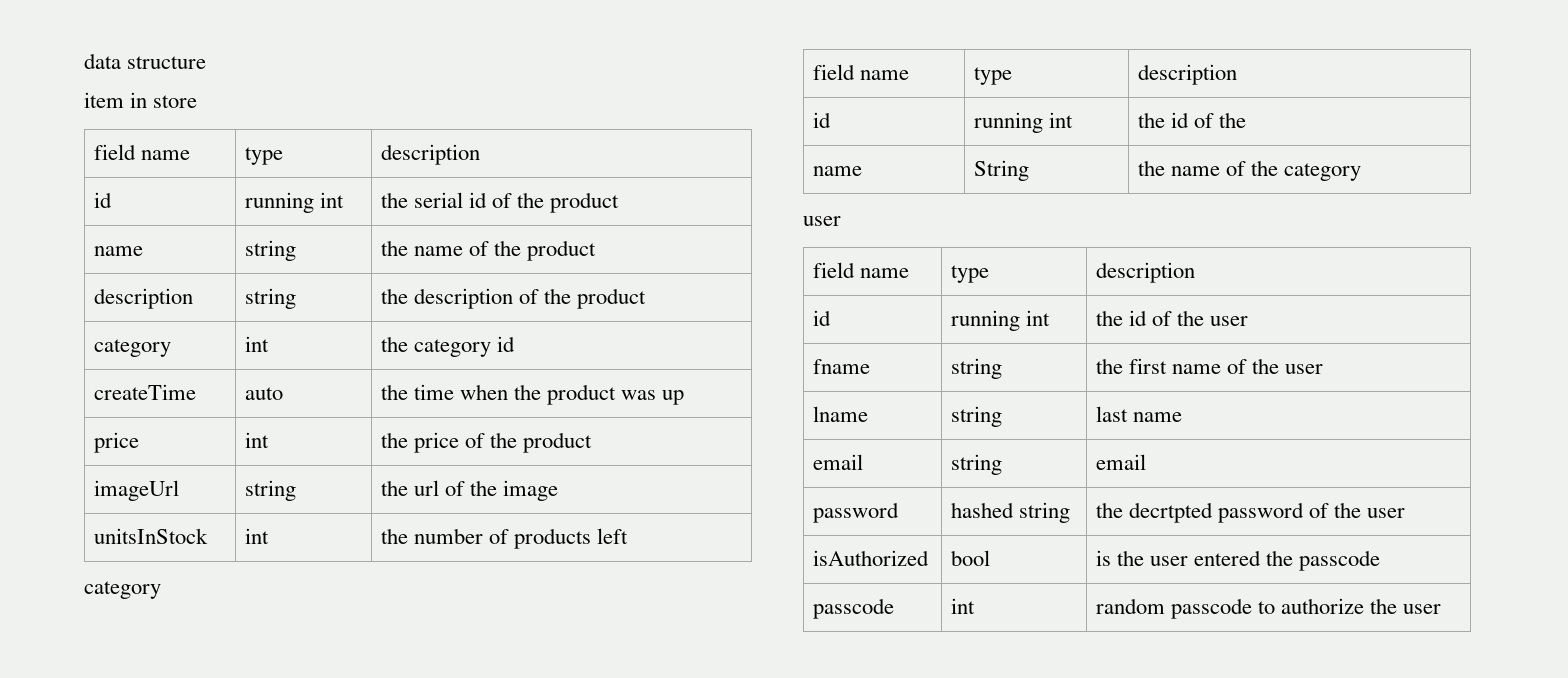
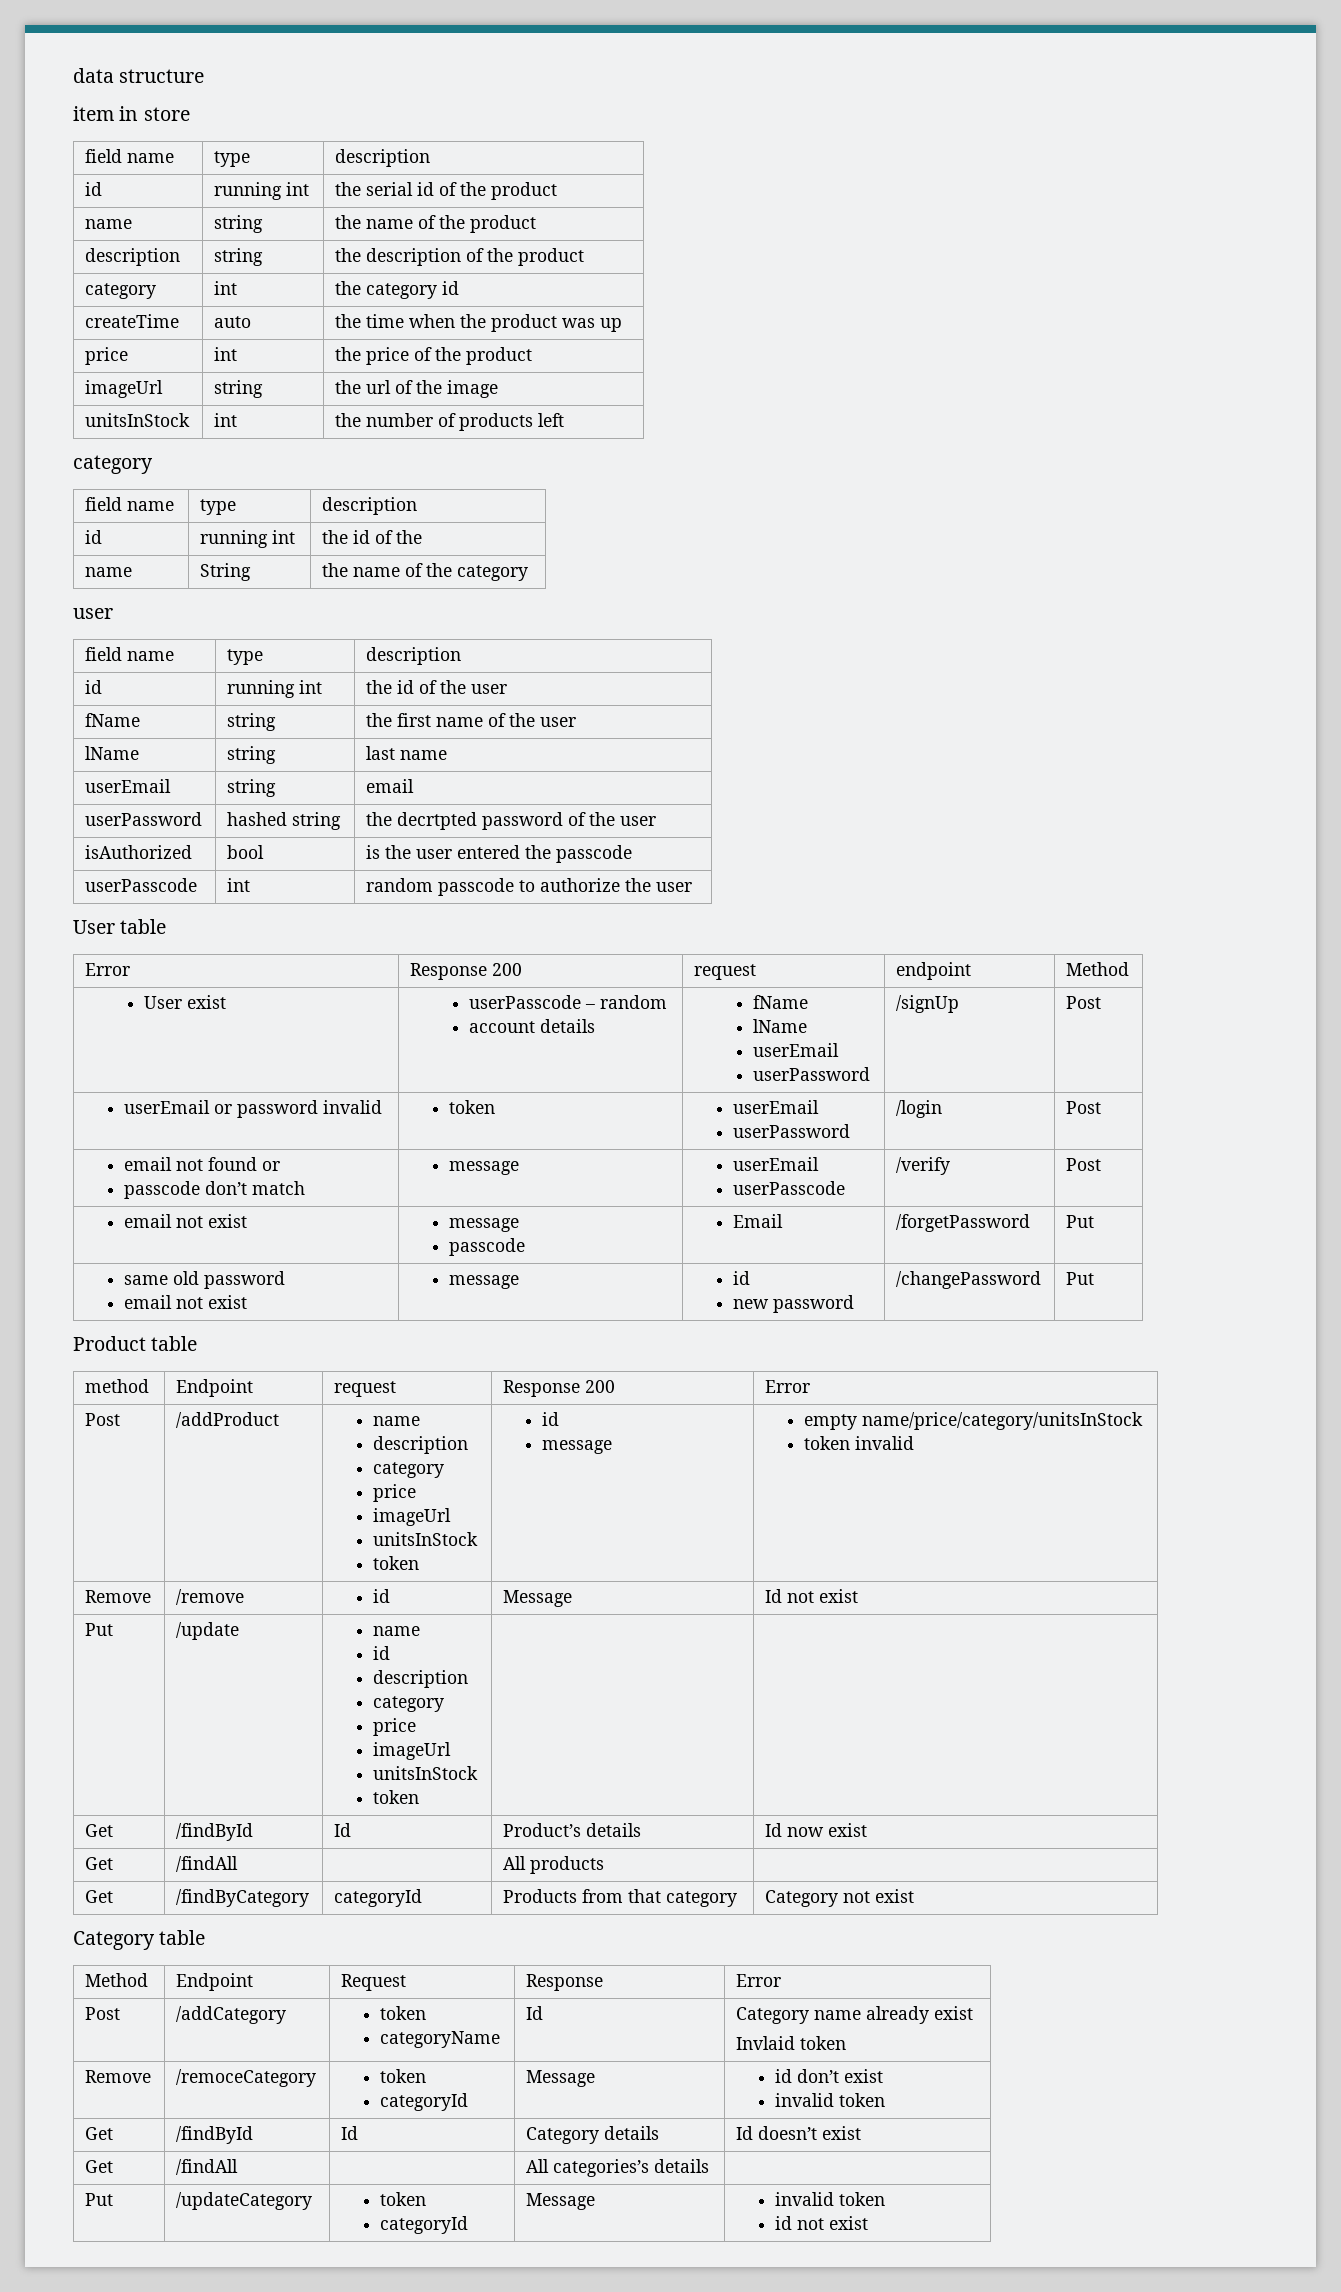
[812,359,870,374] fname -> [85,713,141,727] fName
[812,406,868,422] lname -> [85,746,140,760] lName
[812,454,863,470] email -> [85,779,172,793] userEmail
[812,502,899,523] password -> [85,812,203,826] userPassword
[812,598,894,619] passcode -> [85,878,198,892] userPasscode
(1442, 609) none -> [73,919,167,934] [85,963,131,976] [410,963,523,980] [694,964,757,980] [896,962,972,980] [1066,962,1130,976] [143,995,226,1009] [468,995,667,1009] [468,1019,595,1033] [752,995,808,1009] [752,1019,807,1033] [752,1043,839,1057] [752,1067,870,1081] [896,995,960,1013] [1066,996,1102,1009] [124,1100,383,1118] [449,1100,496,1114] [733,1100,820,1114] [733,1124,851,1138] [896,1100,943,1118] [1066,1101,1102,1114] [124,1157,281,1171] [124,1181,306,1199] [449,1161,520,1175] [733,1157,820,1171] [733,1181,846,1195] [896,1157,951,1175] [1066,1158,1102,1171] [124,1214,248,1228] [449,1218,520,1232] [449,1238,526,1256] [733,1214,784,1228] [896,1214,1031,1232] [1066,1215,1095,1228] [124,1271,286,1289] [124,1295,248,1309] [449,1275,520,1289] [733,1271,751,1285] [733,1295,855,1313] [896,1271,1042,1289] [1066,1272,1095,1285] [73,1336,198,1351] [85,1379,150,1393] [176,1379,254,1397] [334,1381,397,1397] [503,1380,616,1397] [765,1380,811,1393] [85,1413,121,1426] [176,1412,280,1428] [373,1416,421,1426] [373,1436,469,1454] [373,1462,445,1478] [373,1484,417,1502] [373,1508,452,1526] [373,1532,479,1546] [373,1556,420,1570] [542,1412,560,1426] [542,1440,613,1454] [804,1412,1144,1430] [804,1436,915,1450] [85,1590,152,1603] [176,1589,245,1605] [373,1589,391,1603] [503,1590,573,1607] [765,1589,859,1603] [85,1623,114,1636] [176,1622,240,1640] [373,1626,421,1636] [373,1646,391,1660] [373,1670,469,1688] [373,1696,445,1712] [373,1718,417,1736] [373,1742,452,1760] [373,1766,479,1780] [373,1790,420,1804] [85,1824,114,1837] [176,1823,254,1841] [334,1823,352,1837] [503,1823,642,1837] [765,1823,868,1837] [85,1857,114,1870] [176,1856,239,1872] [503,1856,605,1874] [85,1890,114,1903] [176,1889,310,1907] [334,1889,423,1907] [503,1889,738,1907] [765,1889,915,1907] [73,1930,206,1950] [85,1973,149,1987] [176,1973,254,1991] [341,1974,407,1991] [526,1974,604,1991] [736,1974,782,1987] [85,2007,121,2020] [176,2006,287,2024] [380,2006,427,2020] [380,2031,501,2048] [526,2006,544,2020] [736,2006,974,2024] [736,2036,847,2050] [85,2070,152,2083] [176,2069,317,2087] [380,2069,427,2083] [380,2093,469,2111] [526,2070,596,2087] [775,2069,884,2083] [775,2093,886,2107] [85,2127,114,2140] [176,2126,254,2144] [341,2126,359,2140] [526,2126,660,2144] [736,2126,862,2140] [85,2160,114,2173] [176,2159,239,2175] [526,2159,710,2177] [85,2193,114,2206] [176,2192,313,2210] [380,2192,427,2206] [380,2216,469,2234] [526,2193,596,2210] [775,2192,886,2206] [775,2216,869,2230] // User table // Error | Response 200 | request | endpoint | Method // User exist | userPasscode – random // account details | fName // lName // userEmail // userPassword | /signUp | Post // userEmail or password invalid | token | userEmail // userPassword | /login | Post // email not found or // passcode don’t match | message | userEmail // userPasscode | /verify | Post // email not exist | message // passcode | Email | /forgetPassword | Put // same old password // email not exist | message | id // new password | /changePassword | Put // Product table // method | Endpoint | request | Response 200 | Error // Post | /addProduct | name // description // category // price // imageUrl // unitsInStock // token | id // message | empty name/price/category/unitsInStock // token invalid // Remove | /remove | id | Message | Id not exist // Put | /update | name // id // description // category // price // imageUrl // unitsInStock // token | | // Get | /findById | Id | Product’s details | Id now exist // Get | /findAll | | All products | // Get | /findByCategory | categoryId | Products from that category | Category not exist // Category table // Method | Endpoint | Request | Response | Error // Post | /addCategory | token // categoryName | Id | Category name already exist // Invlaid token // Remove | /remoceCategory | token // categoryId | Message | id don’t exist // invalid token // Get | /findById | Id | Category details | Id doesn’t exist // Get | /findAll | | All categories’s details | // Put | /updateCategory | token // categoryId | Message | invalid token // id not exist

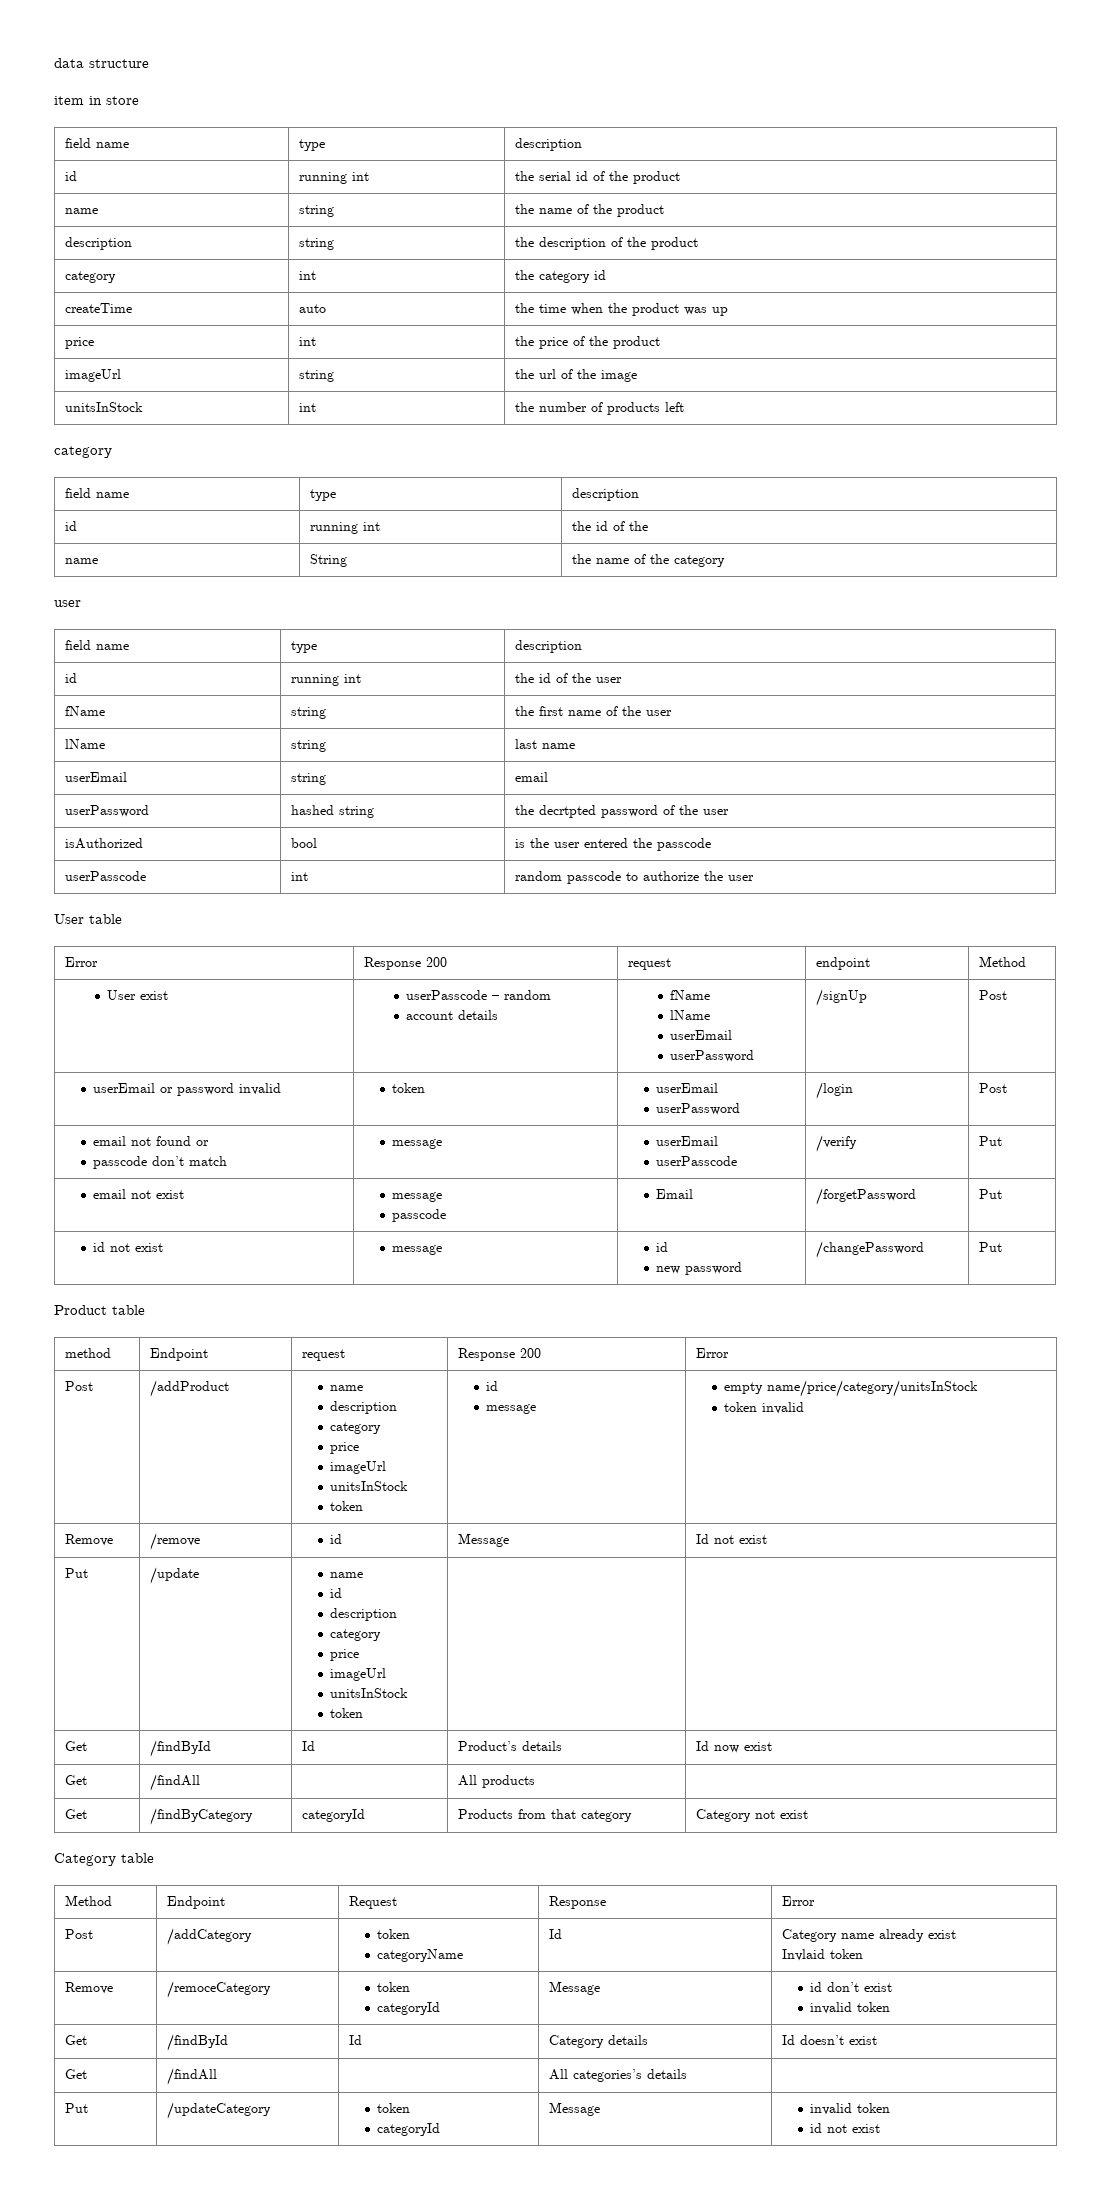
[1066,1158,1102,1171] Post -> [978,1136,1002,1146] Put
[124,1271,286,1289] [124,1295,173,1309] same old password // email -> [93,1242,106,1252] id

